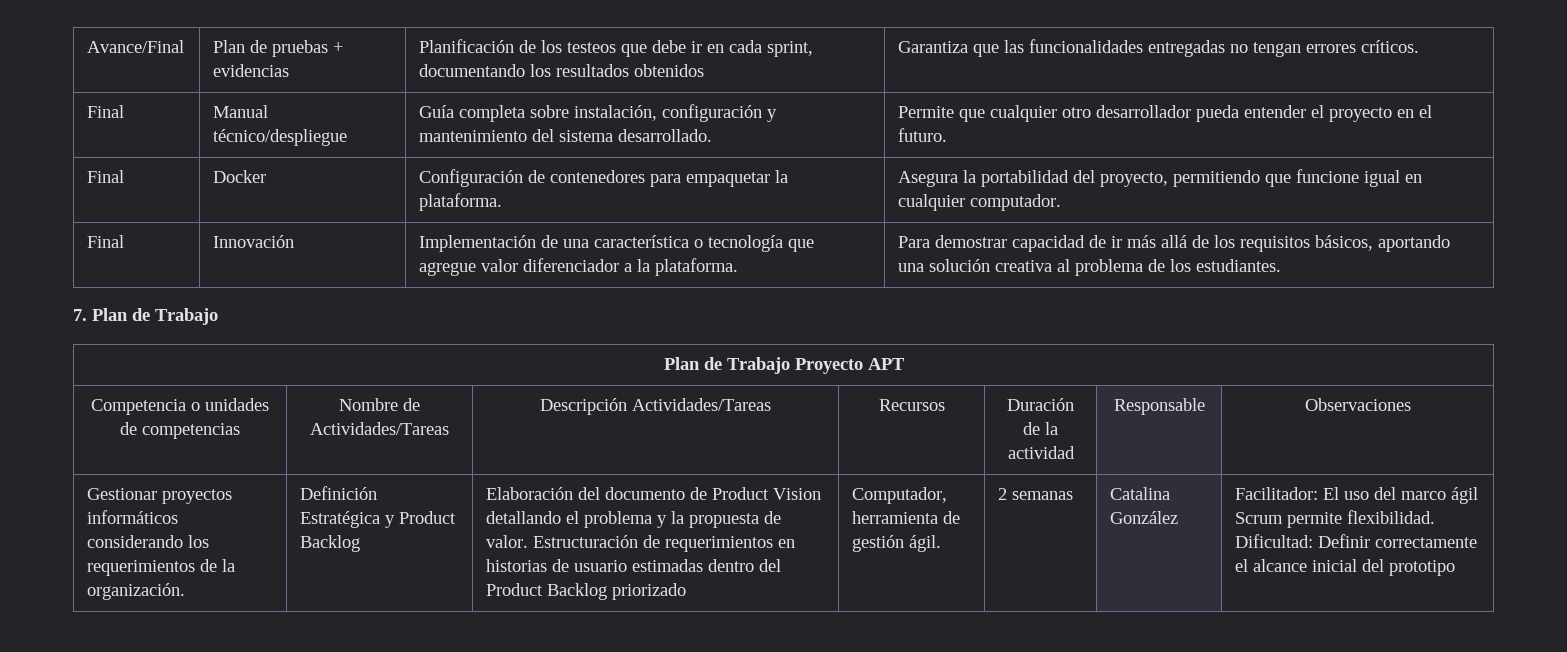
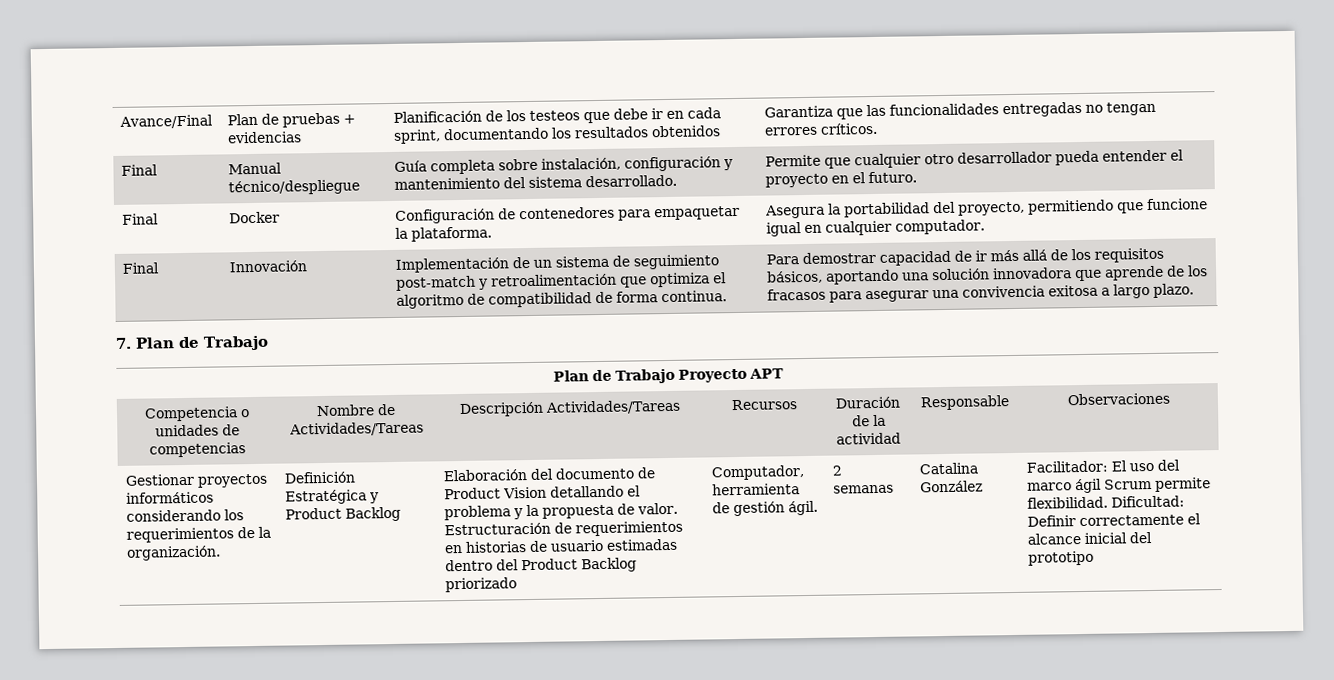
[563,235,815,252] [419,258,739,276] una característica o tecnología que agregue valor diferenciador a la plataforma. -> [532,254,719,270] [395,272,727,291] [395,290,727,309] un sistema de seguimiento post-match y retroalimentación que optimiza el algoritmo de compatibilidad de forma continua.
[995,259,1282,276] creativa al problema de los estudiantes. -> [991,265,1208,282] [766,283,1194,303] innovadora que aprende de los fracasos para asegurar una convivencia exitosa a largo plazo.

